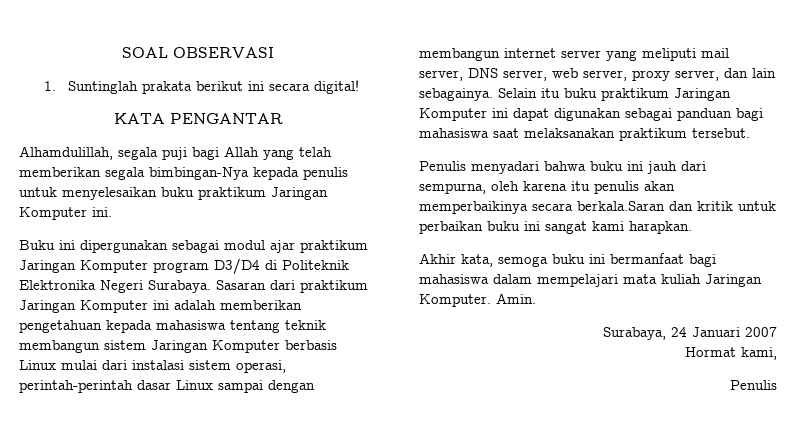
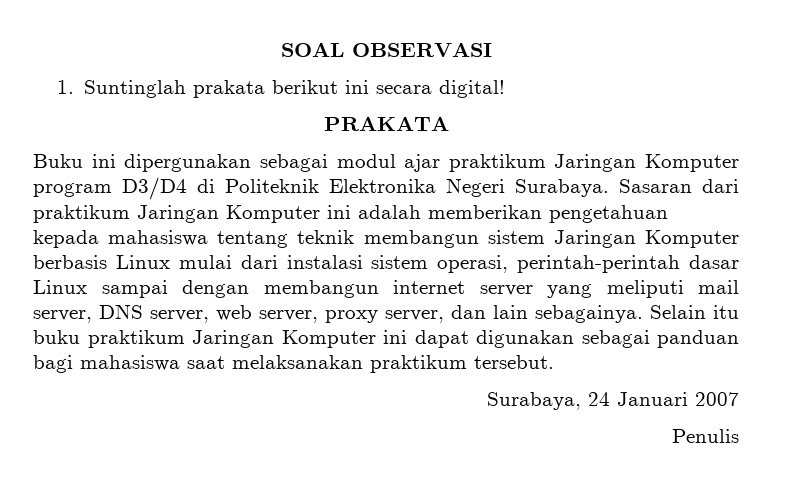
[113,113,283,124] [19,146,332,160] [19,167,348,180] [19,187,328,200] [19,207,112,220] KATA PENGANTAR // Alhamdulillah, segala puji bagi Allah yang telah memberikan segala bimbingan-Nya kepada penulis untuk menyelesaikan buku praktikum Jaringan Komputer ini. -> [323,116,449,131] PRAKATA
[419,161,706,174] [419,181,675,194] [419,201,776,214] [419,221,692,234] [419,253,716,267] [419,274,762,287] [419,293,536,307] // Penulis menyadari bahwa buku ini jauh dari sempurna, oleh karena itu penulis akan memperbaikinya secara berkala.Saran dan kritik untuk perbaikan buku ini sangat kami harapkan. // Akhir kata, semoga buku ini bermanfaat bagi mahasiswa dalam mempelajari mata kuliah Jaringan Komputer. Amin. -> (554, 362) none
[685,347,777,360] // Hormat kami, -> (739, 399) none

